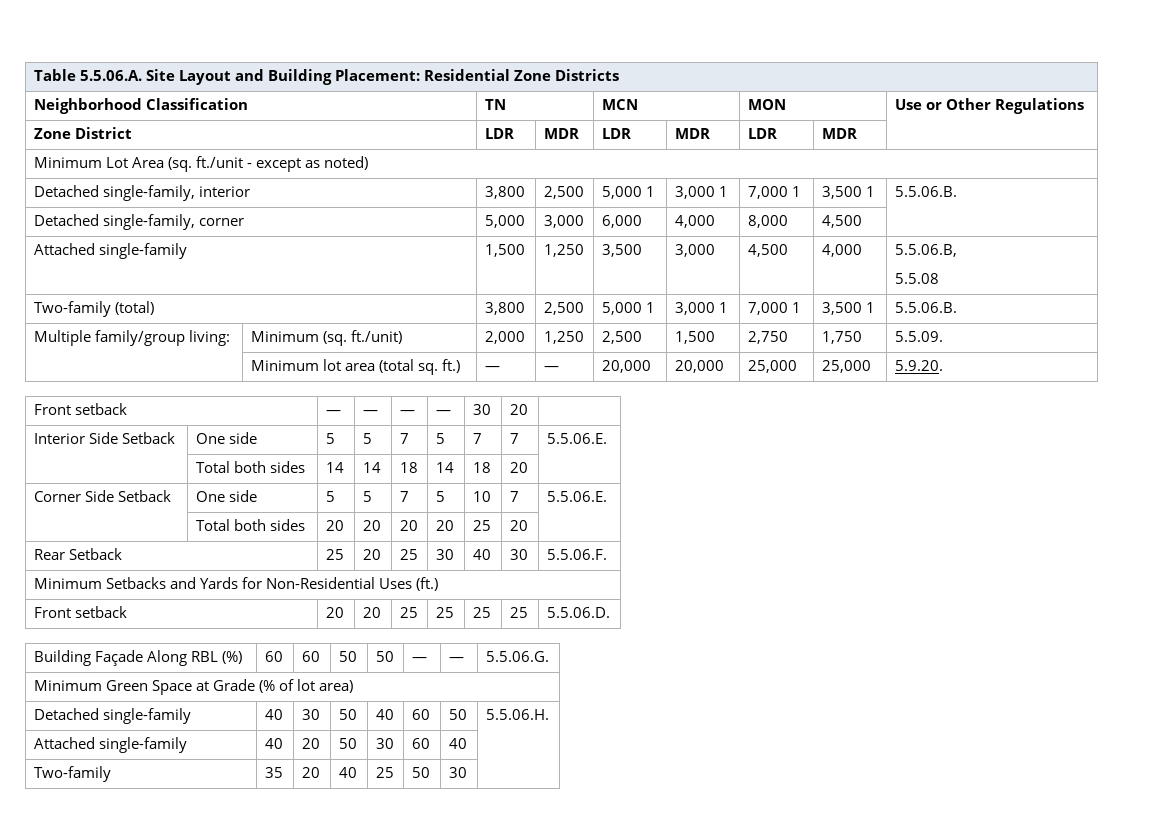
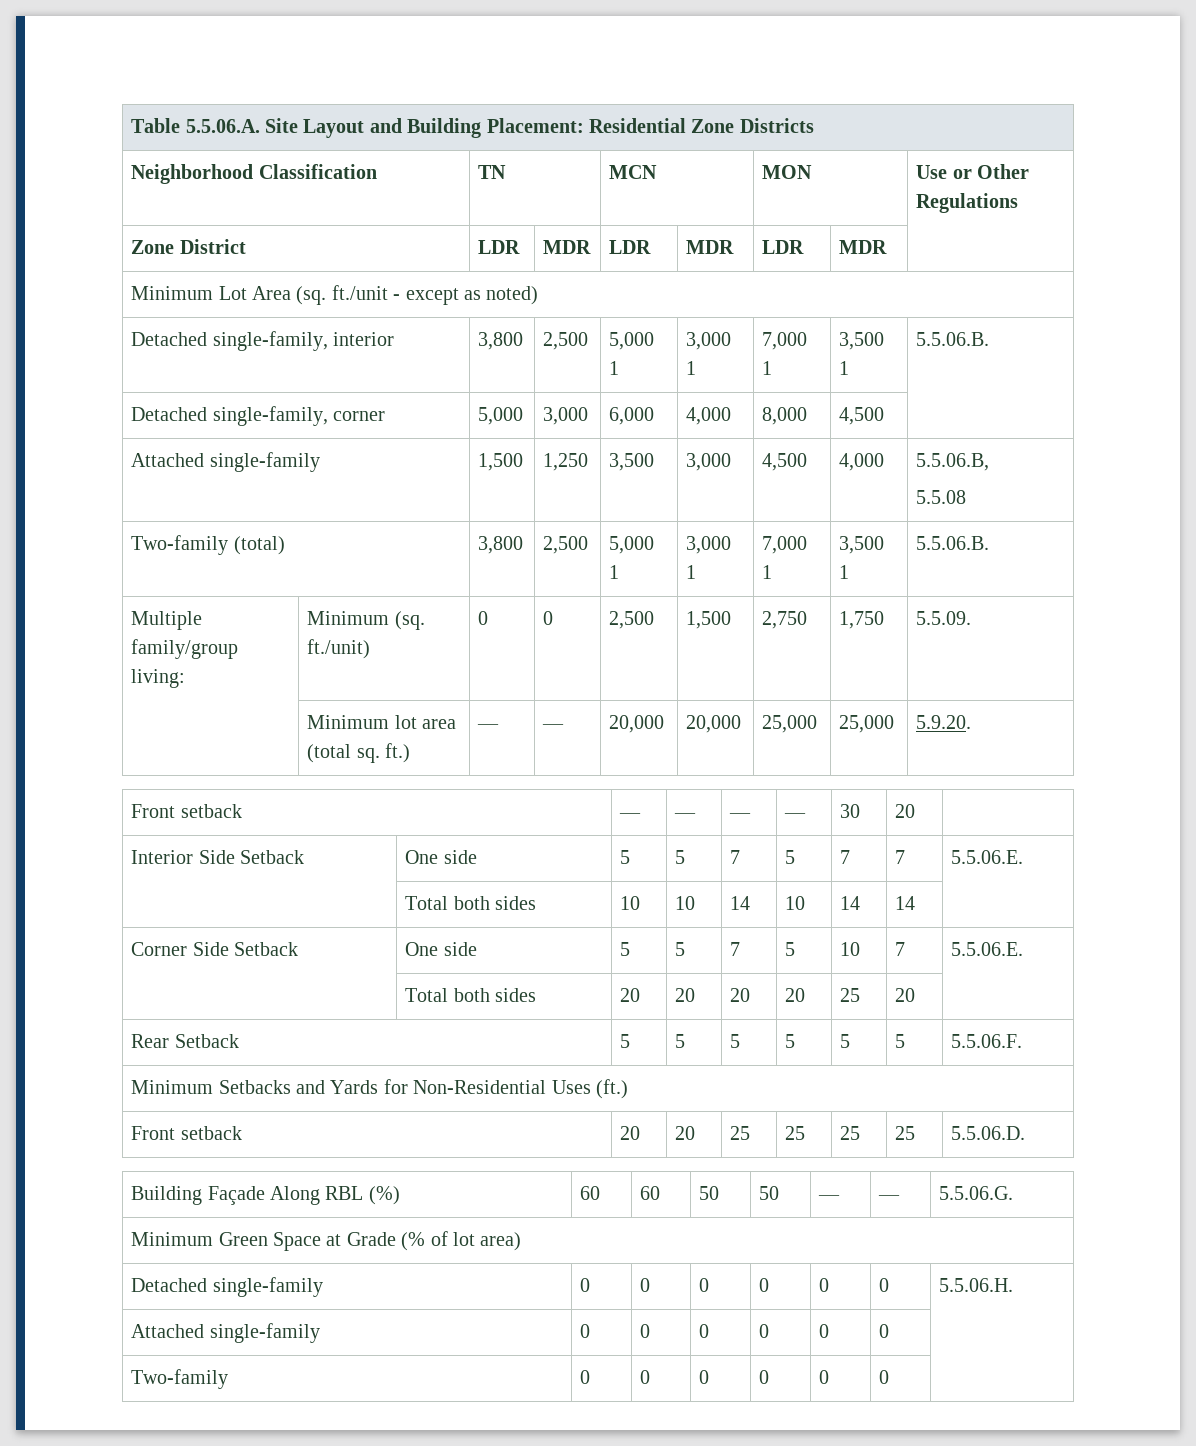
[484,331,525,344] [543,331,584,344] 2,000 | 1,250 -> [478,611,489,625] [543,611,554,625] 0 | 0
[325,462,344,473] [362,462,381,473] [399,462,418,473] [435,462,454,473] [472,462,491,473] [509,462,528,473] 14 | 14 | 18 | 14 | 18 | 20 -> [620,896,641,910] [675,896,696,910] [730,896,751,910] [785,896,806,910] [840,896,861,910] [895,896,916,910] 10 | 10 | 14 | 10 | 14 | 14
[325,549,344,560] [362,549,381,560] [399,549,418,560] [435,549,454,560] [472,549,491,560] [509,549,528,560] 25 | 20 | 25 | 30 | 40 | 30 -> [620,1034,631,1048] [675,1034,686,1048] [730,1034,741,1048] [785,1034,796,1048] [840,1034,851,1048] [895,1034,906,1048] 5 | 5 | 5 | 5 | 5 | 5
[264,709,283,720] [301,709,320,720] [338,709,357,720] [375,709,394,720] [411,709,430,720] [448,709,467,720] [485,709,549,720] [33,737,187,753] [264,738,283,749] [301,738,320,749] [338,738,357,749] [375,738,394,749] [411,738,430,749] [448,738,467,749] [33,766,111,782] [264,767,283,778] [301,767,320,778] [338,767,357,778] [375,767,394,778] [411,767,430,778] [448,767,467,778] 40 | 30 | 50 | 40 | 60 | 50 | 5.5.06.H. // Attached single-family | 40 | 20 | 50 | 30 | 60 | 40 | // Two-family | 35 | 20 | 40 | 25 | 50 | 30 -> [580,1278,591,1292] [640,1278,651,1292] [699,1278,710,1292] [759,1278,770,1292] [819,1278,830,1292] [879,1278,890,1292] [939,1278,1014,1292] [131,1323,320,1343] [580,1324,591,1338] [640,1324,651,1338] [699,1324,710,1338] [759,1324,770,1338] [819,1324,830,1338] [879,1324,890,1338] [131,1369,229,1389] [580,1370,591,1384] [640,1370,651,1384] [699,1370,710,1384] [759,1370,770,1384] [819,1370,830,1384] [879,1370,890,1384] 0 | 0 | 0 | 0 | 0 | 0 | 5.5.06.H. // Attached single-family | 0 | 0 | 0 | 0 | 0 | 0 | // Two-family | 0 | 0 | 0 | 0 | 0 | 0

